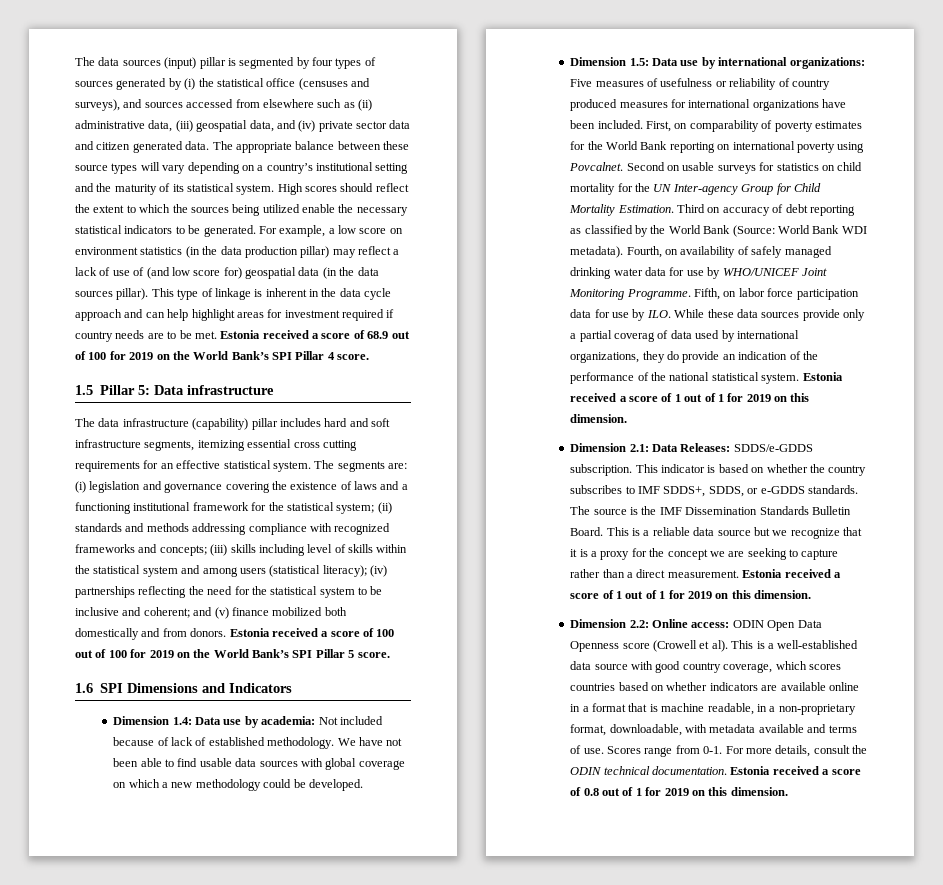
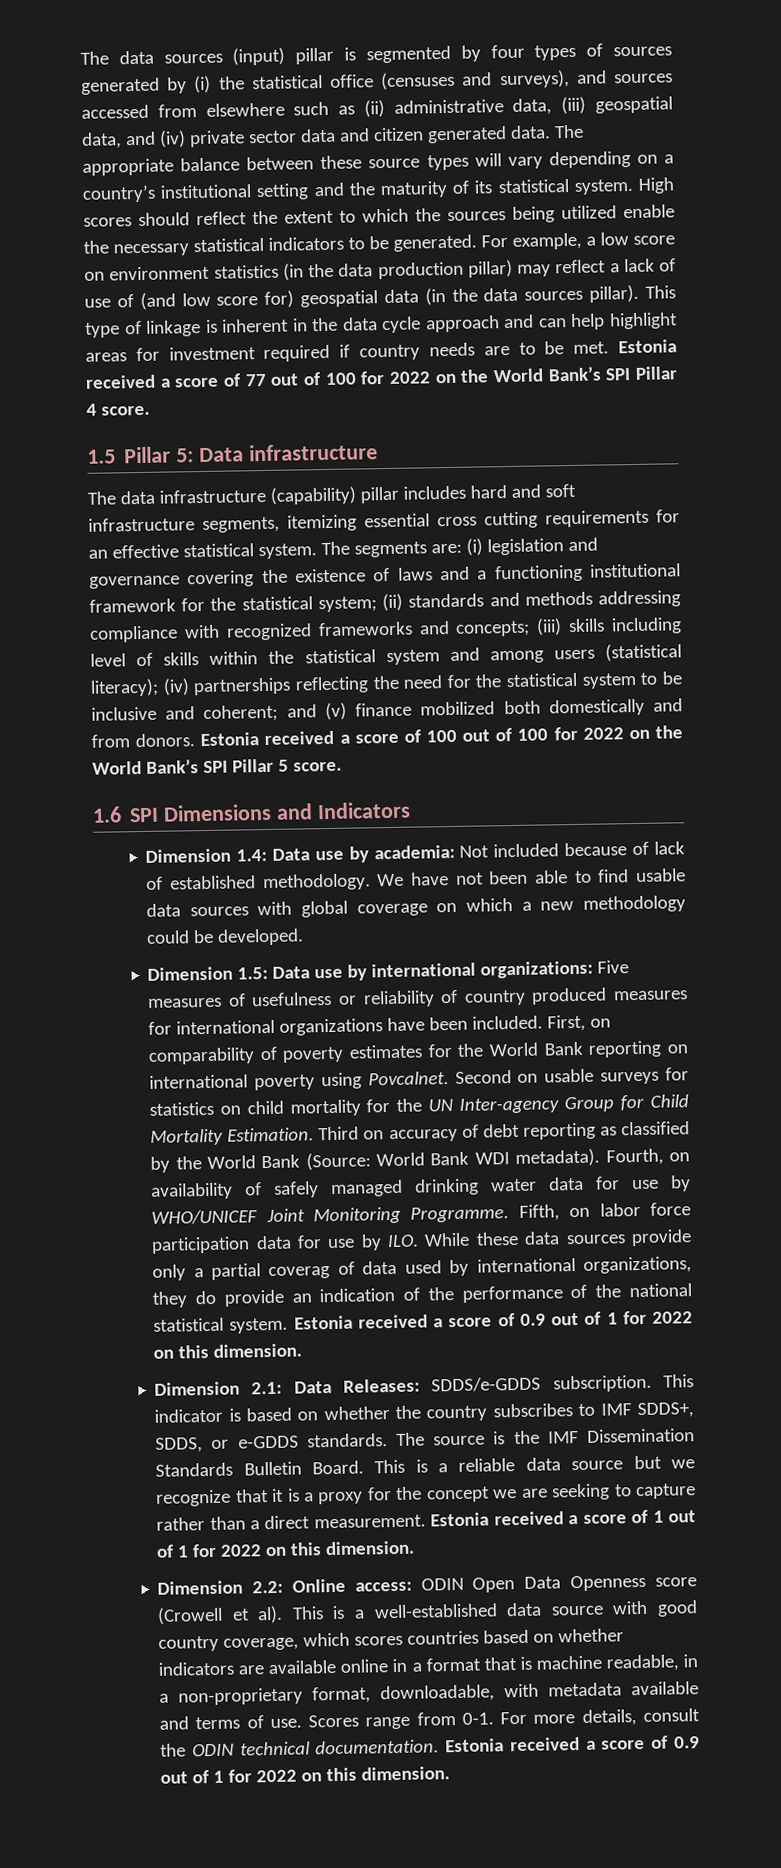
[367,331,410,339] [75,351,154,360] 68.9 out of 100 for 2019 -> [244,371,431,387] 77 out of 100 for 2022
[149,650,174,658] 2019 -> [582,727,624,740] 2022
[674,393,771,402] 1 out of 1 for 2019 -> [519,1310,693,1326] 0.9 out of 1 for 2022
[687,591,712,599] 2019 -> [220,1544,263,1557] 2022
[583,787,689,796] 0.8 out of 1 for 2019 -> [674,1736,700,1749] [160,1769,298,1784] 0.9 out of 1 for 2022

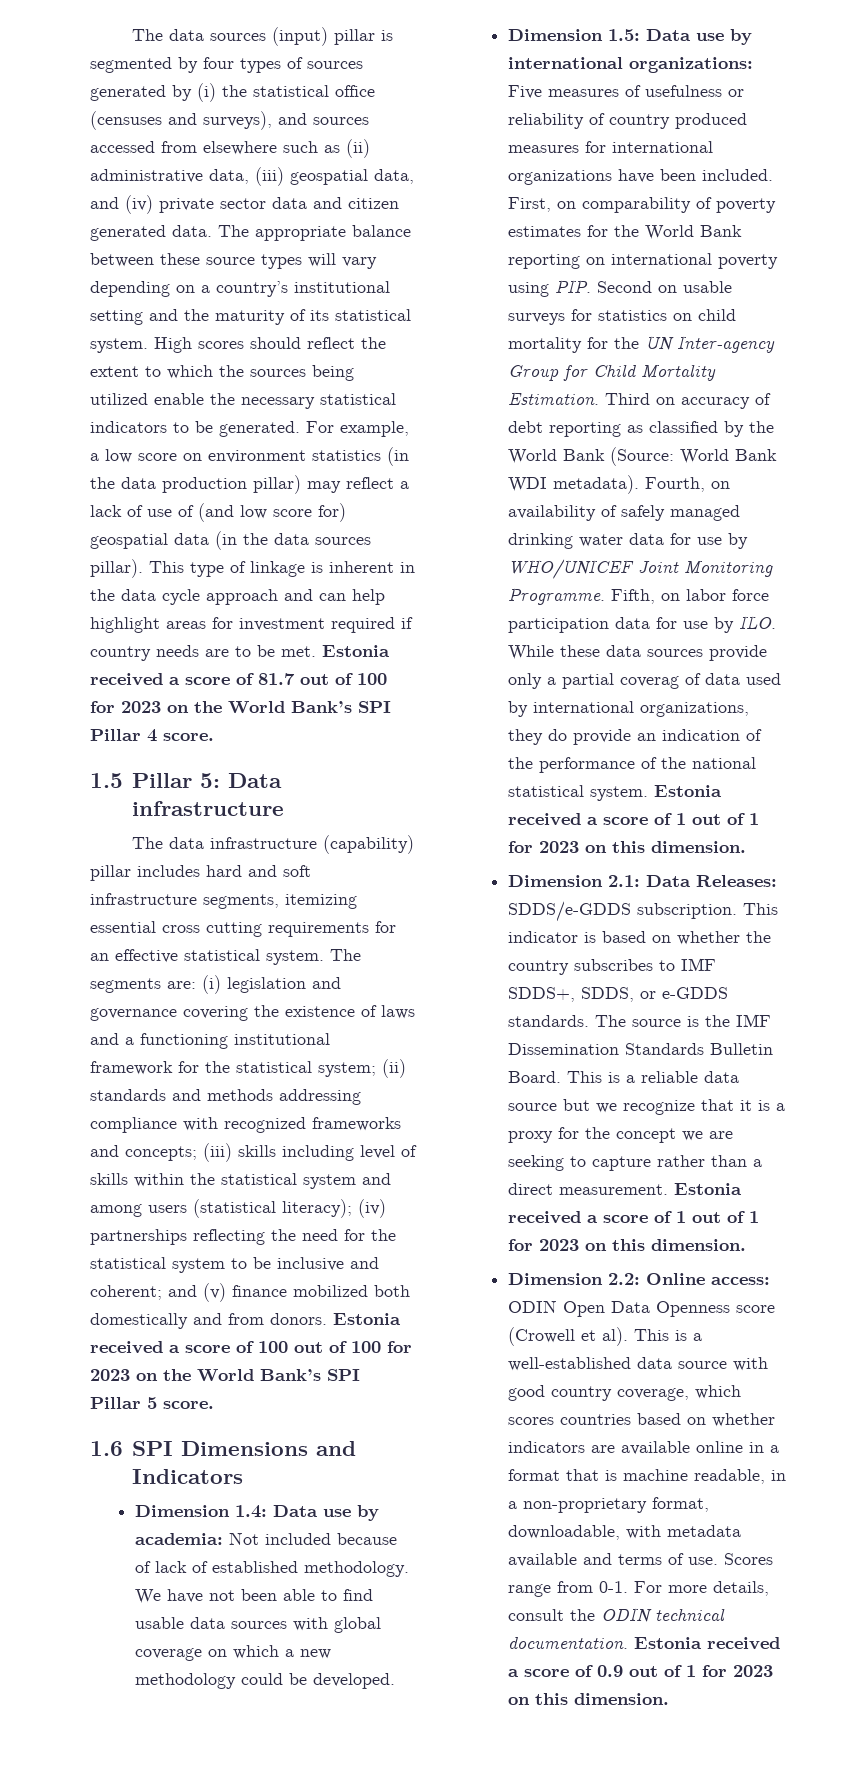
[244,371,431,387] 77 out of 100 for 2022 -> [258,673,387,685] [90,701,161,713] 81.7 out of 100 for 2023
[582,727,624,740] 2022 -> [90,1369,130,1381] 2023
[367,1071,449,1086] Povcalnet. -> [554,280,591,293] PIP.
[519,1310,693,1326] 0.9 out of 1 for 2022 -> [675,813,759,825] [507,841,579,853] 1 out of 1 for 2023
[220,1544,263,1557] 2022 -> [538,1239,579,1251] 2023
[256,1769,298,1783] 2022 -> [732,1665,773,1677] 2023

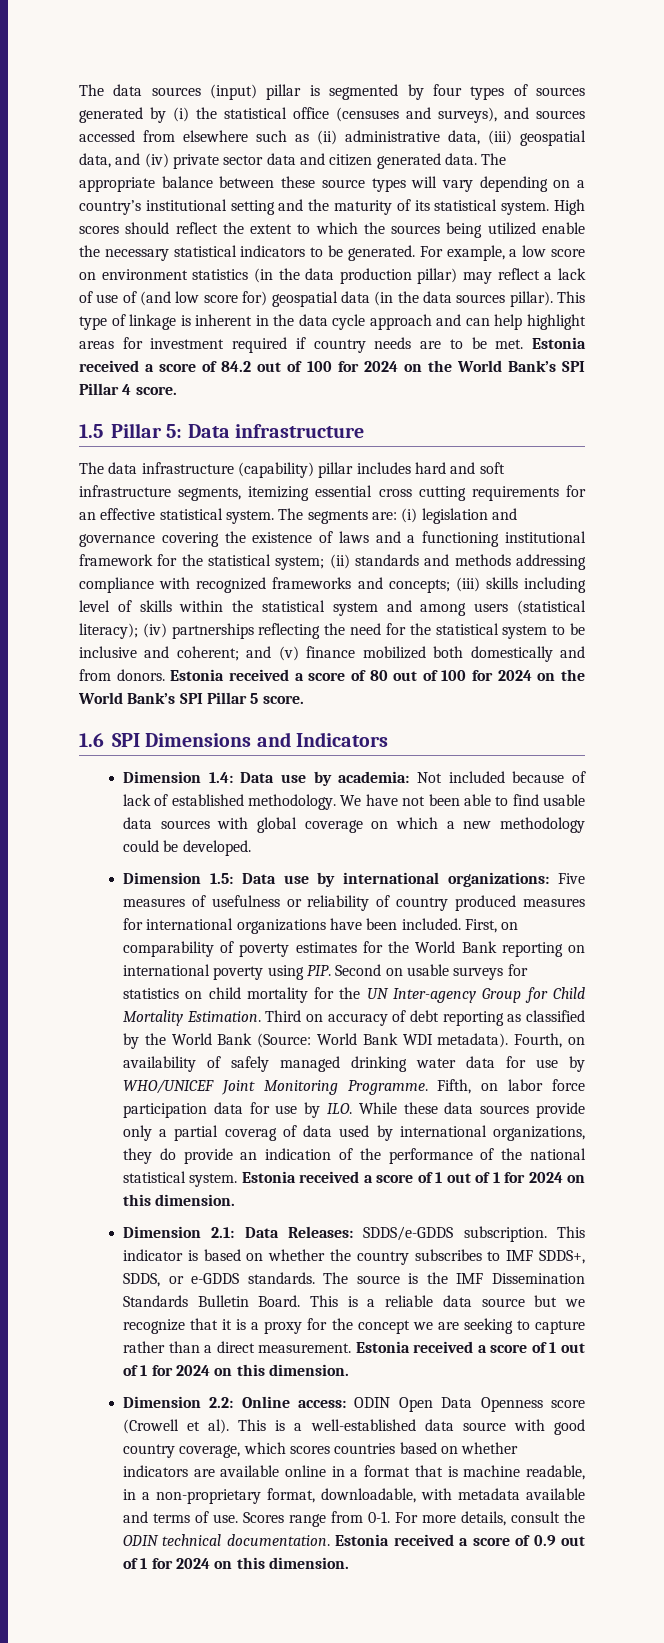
[258,673,387,685] [90,701,161,713] 81.7 out of 100 for 2023 -> [221,361,398,372] 84.2 out of 100 for 2024
[258,1341,412,1353] [90,1369,130,1381] 100 out of 100 for 2023 -> [369,670,532,681] 80 out of 100 for 2024
[538,841,579,853] 2023 -> [528,1172,563,1183] 2024
[538,1239,579,1251] 2023 -> [175,1365,210,1376] 2024
[732,1665,773,1677] 2023 -> [175,1558,210,1569] 2024

